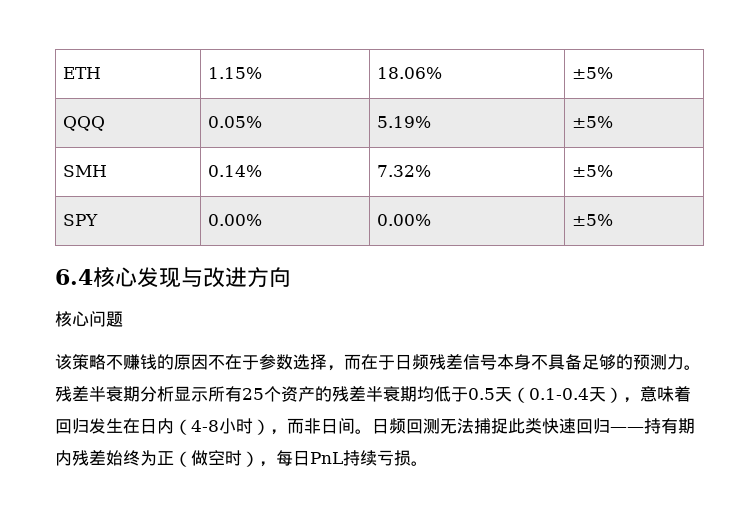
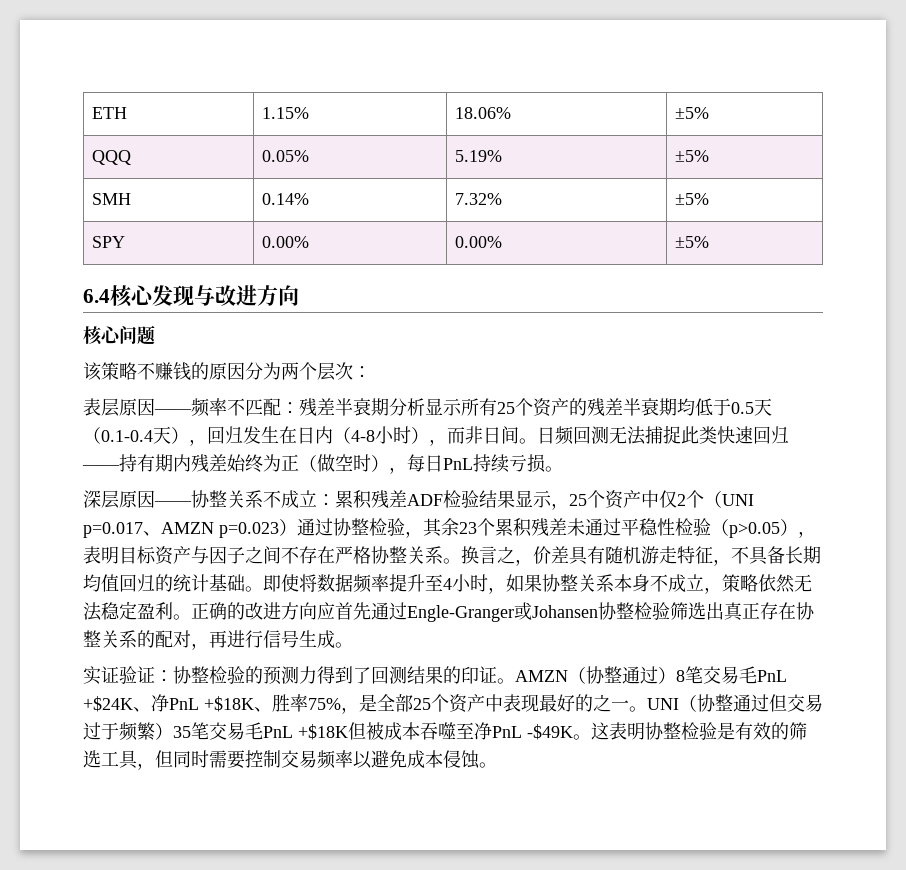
[208,354,701,371] 不在于参数选择，而在于日频残差信号本身不具备足够的预测力。 -> [245,362,371,381] [83,398,299,417] 分为两个层次： // 表层原因——频率不匹配：
[640,386,691,402] 意味着 -> (207, 442) none
(428, 463) none -> [83,490,754,510] [83,518,816,538] [83,546,821,566] [83,574,812,594] [83,601,815,622] [83,630,353,650] [83,666,787,685] [83,694,823,714] [83,722,807,741] [83,750,497,770] // 深层原因——协整关系不成立：累积残差ADF检验结果显示，25个资产中仅2个（UNI p=0.017、AMZN p=0.023）通过协整检验，其余23个累积残差未通过平稳性检验（p>0.05），表明目标资产与因子之间不存在严格协整关系。换言之，价差具有随机游走特征，不具备长期均值回归的统计基础。即使将数据频率提升至4小时，如果协整关系本身不成立，策略依然无法稳定盈利。正确的改进方向应首先通过Engle-Granger或Johansen协整检验筛选出真正存在协整关系的配对，再进行信号生成。 // 实证验证：协整检验的预测力得到了回测结果的印证。AMZN（协整通过）8笔交易毛PnL +$24K、净PnL +$18K、胜率75%，是全部25个资产中表现最好的之一。UNI（协整通过但交易过于频繁）35笔交易毛PnL +$18K但被成本吞噬至净PnL -$49K。这表明协整检验是有效的筛选工具，但同时需要控制交易频率以避免成本侵蚀。

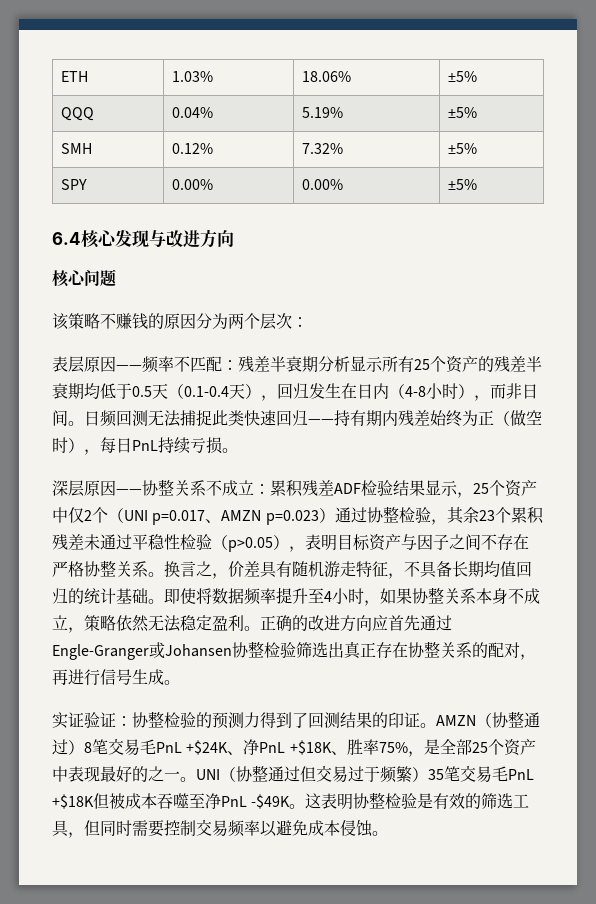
[262,107,310,119] 1.15% -> [171,71,213,82] 1.03%
[262,150,310,162] 0.05% -> [171,107,213,118] 0.04%
[262,193,310,205] 0.14% -> [171,143,213,154] 0.12%

